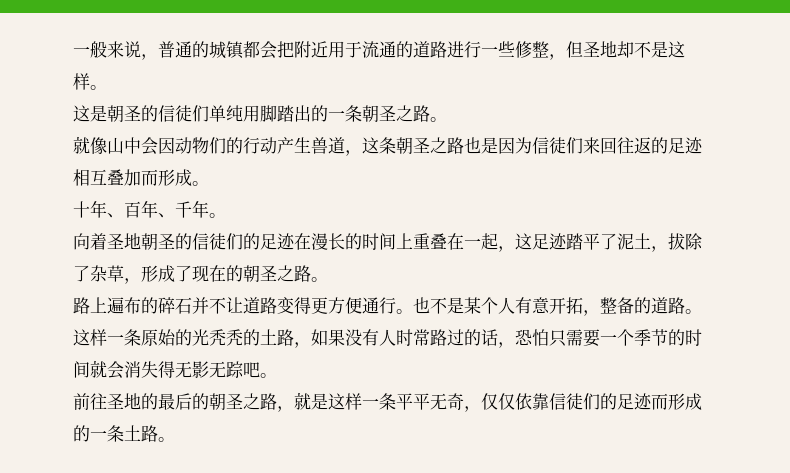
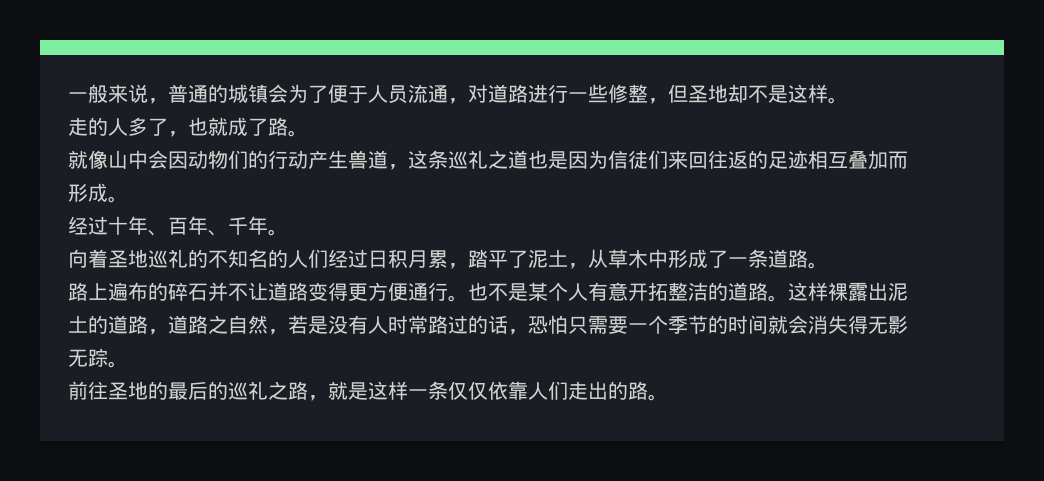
[243,41,413,59] 都会把附近用于流通的 -> [268,84,488,104] 会为了便于人员流通，对
[73,105,413,122] 这是朝圣的信徒们单纯用脚踏出的一条朝圣之 -> [68,117,268,137] 走的人多了，也就成了
[396,137,464,154] 朝圣之路 -> [448,150,528,169] 巡礼之道
(209, 183) none -> [68,216,108,235] 经过
[141,233,703,252] [73,265,294,284] 朝圣的信徒们的足迹在漫长的时间上重叠在一起，这足迹踏平了泥土，拔除了杂草，形成了现在的朝圣之 -> [148,249,788,269] 巡礼的不知名的人们经过日积月累，踏平了泥土，从草木中形成了一条道
[583,297,634,316] ，整备 -> [668,282,708,301] 整洁
[107,329,345,348] 一条原始的光秃秃的土路，如果 -> [828,282,908,301] [68,315,328,335] 裸露出泥土的道路，道路之自然，若是
[243,362,260,378] 吧 -> (108, 357) none
[209,393,243,410] 朝圣 -> [228,381,268,400] 巡礼
[396,393,702,412] [73,425,141,442] 平平无奇，仅仅依靠信徒们的足迹而形成的一条土 -> [448,381,628,400] 仅仅依靠人们走出的

